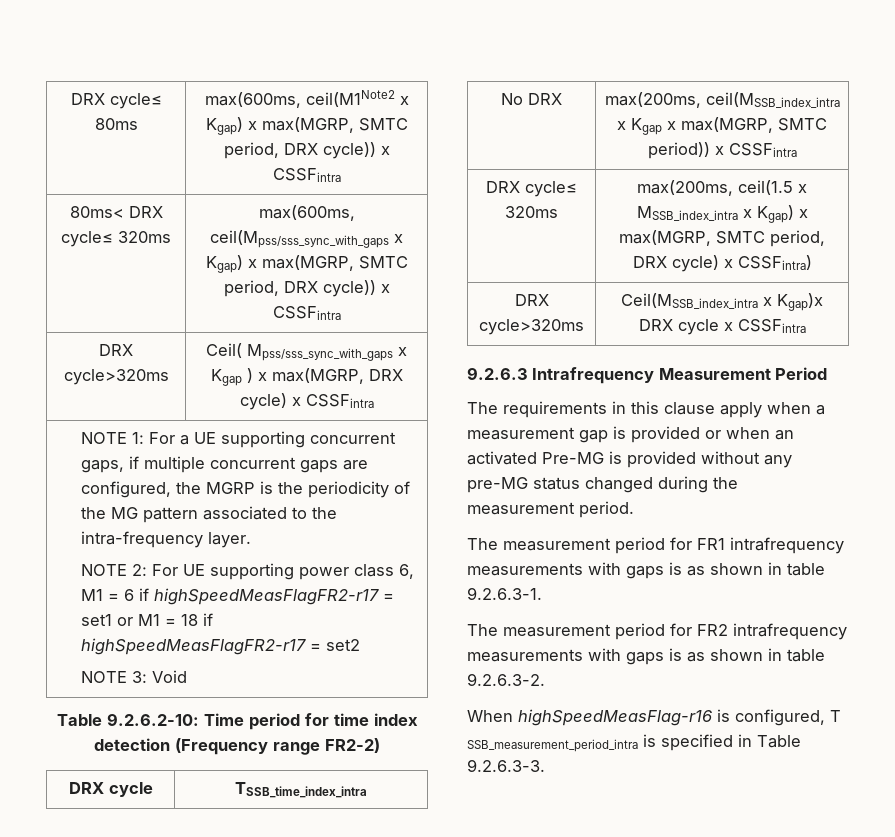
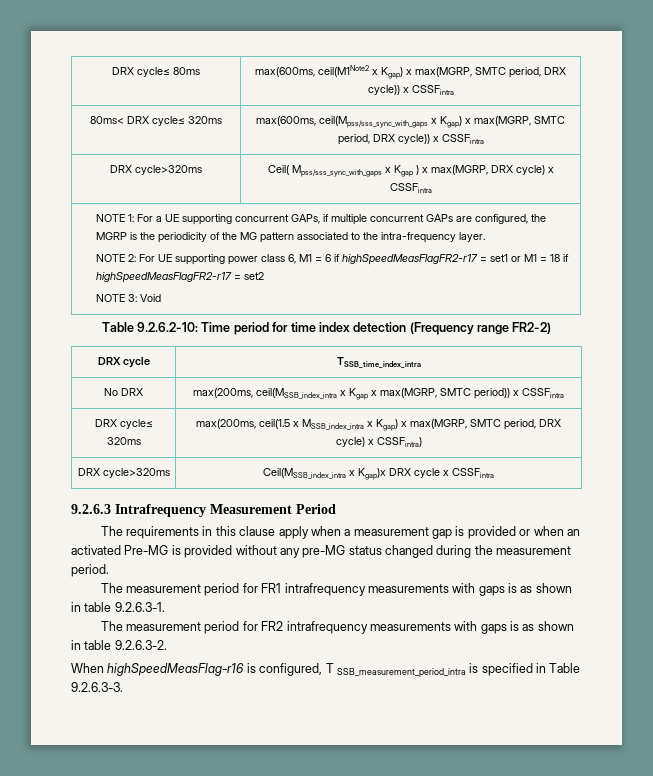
[80,460,124,473] gaps, -> [290,214,320,224] GAPs,
[299,460,338,473] gaps -> [425,214,453,222] GAPs

